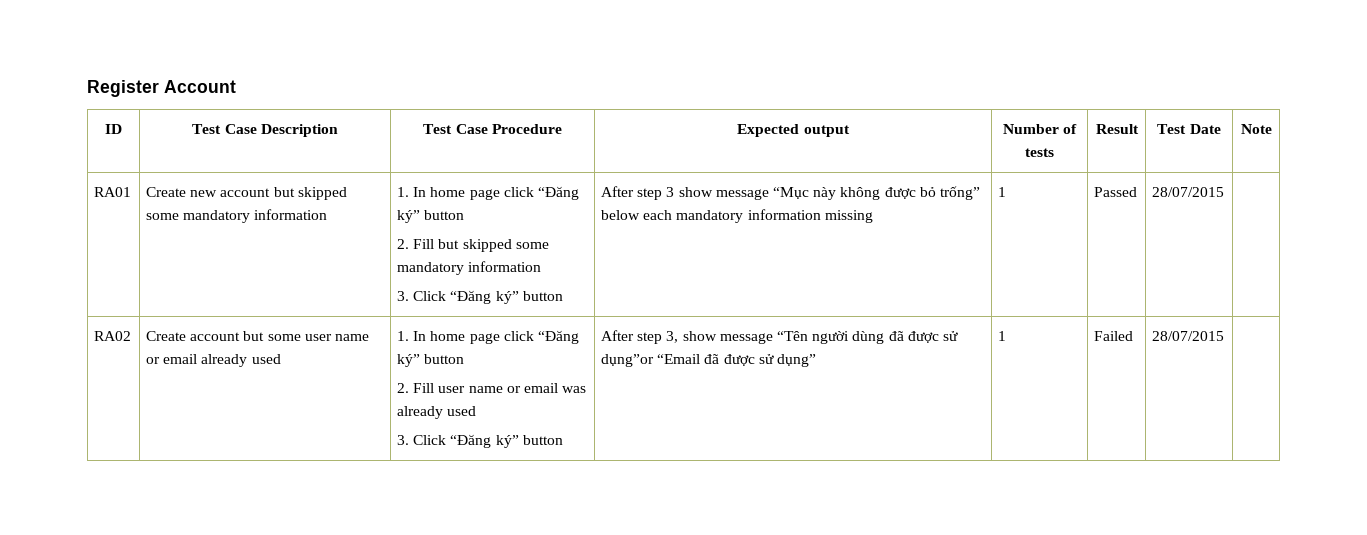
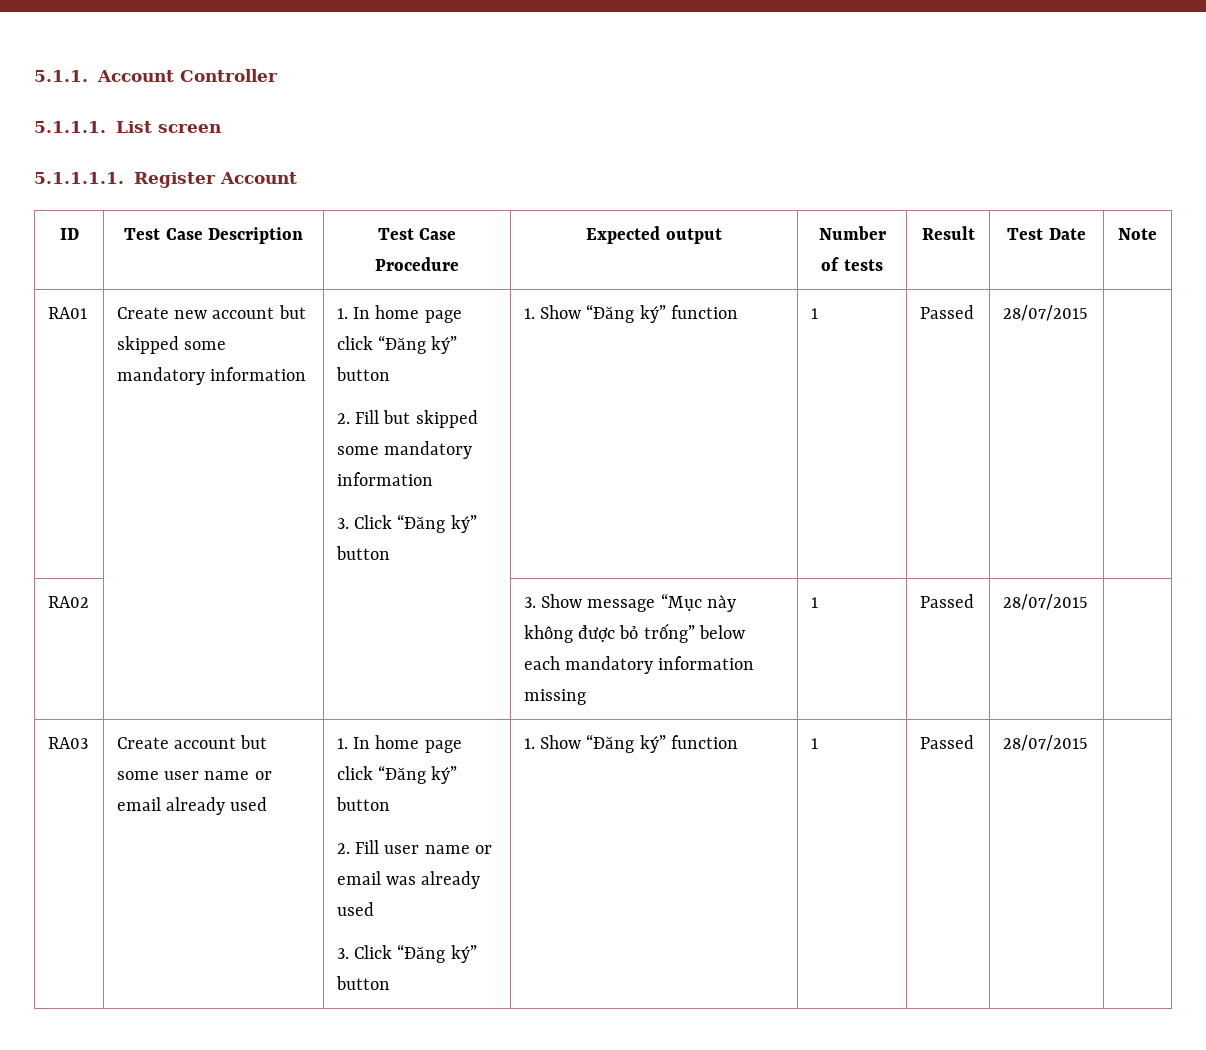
(87, 88) none -> [34,69,278,82] [34,121,221,133] [34,172,124,184] 5.1.1. Account Controller // 5.1.1.1. List screen // 5.1.1.1.1.
[601,186,713,200] After step 3 show -> [523,304,739,323] [810,308,818,319] [919,305,974,319] [1002,305,1088,321] [47,596,89,608] [523,594,583,608] 1. Show “Đăng ký” function | 1 | Passed | 28/07/2015 | // RA02 | | | 3. Show
[94,331,132,341] RA02 -> [47,737,88,749] RA03
[601,330,958,344] [601,354,817,367] [998,331,1007,341] [1094,331,1134,341] After step 3, show message “Tên người dùng đã được sử dụng”or “Email đã được sử dụng” | 1 | Failed -> [523,734,739,753] [810,738,818,749] [919,735,974,749] 1. Show “Đăng ký” function | 1 | Passed

